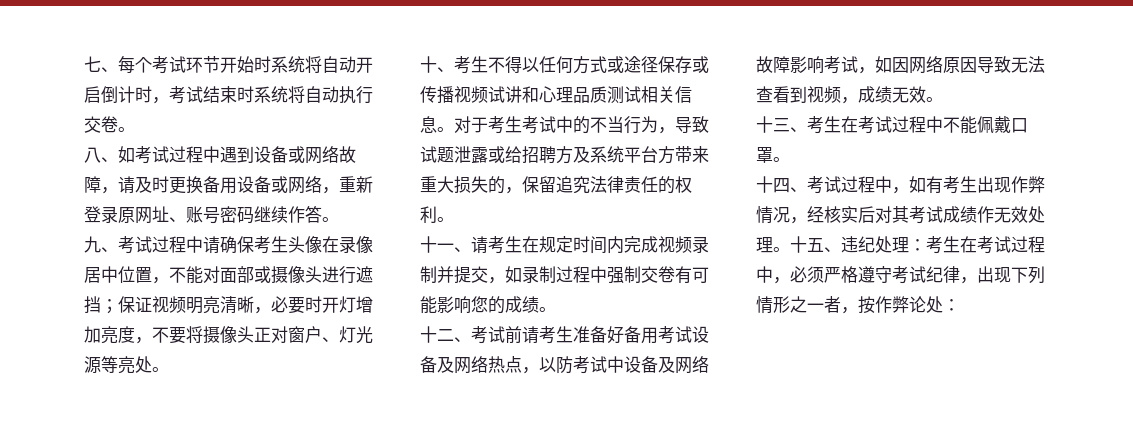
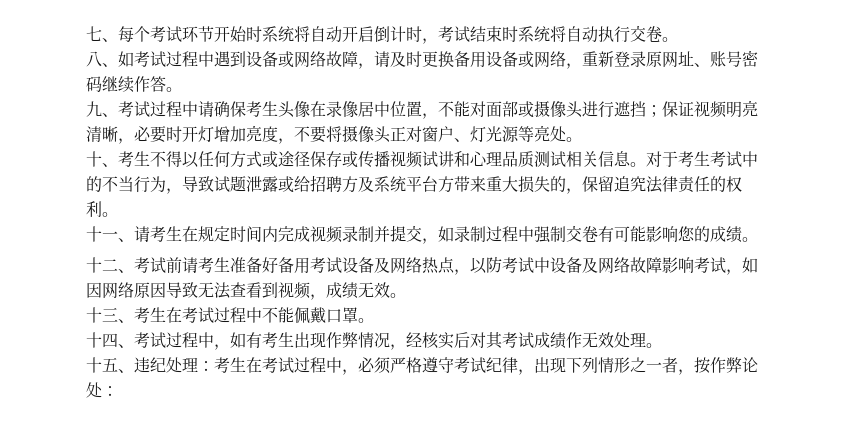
(790, 249) none -> (662, 345) //

